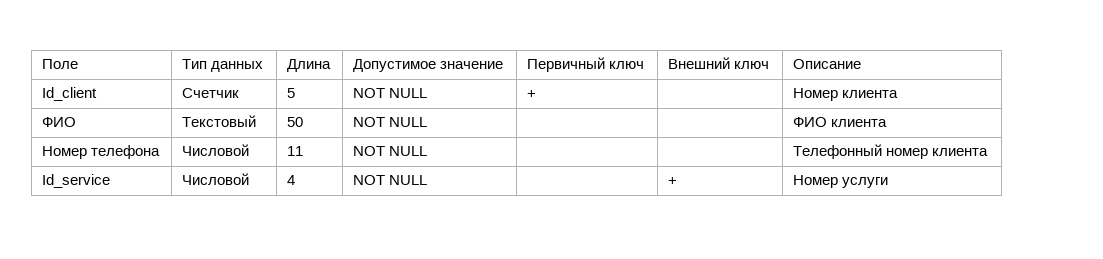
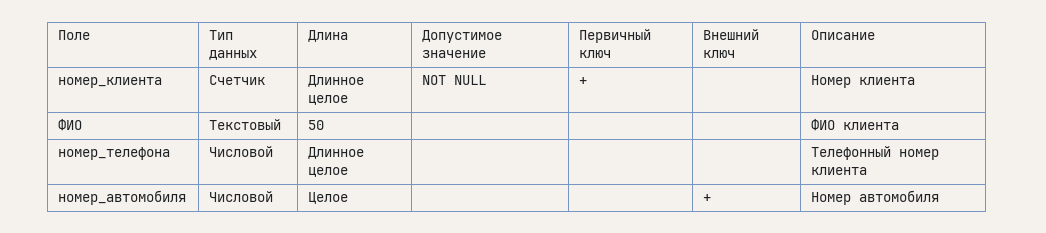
[41,87,97,101] Id_client -> [58,77,163,88] номер_клиента
[286,88,295,98] 5 -> [308,75,365,87] [308,95,349,105] Длинное целое
[352,117,427,127] NOT NULL -> (325, 125) none
[41,145,160,159] [181,144,249,156] [286,146,303,156] [352,146,427,156] Номер телефона | Числовой | 11 | NOT NULL -> [58,147,171,160] [209,146,274,157] [308,147,365,159] [308,167,349,177] номер_телефона | Числовой | Длинное целое |
[41,174,110,188] [181,173,249,185] [286,175,295,185] [352,175,427,185] Id_service | Числовой | 4 | NOT NULL -> [58,190,187,205] [209,191,274,202] [308,192,349,204] номер_автомобиля | Числовой | Целое |
[841,177,888,188] услуги -> [859,190,940,202] автомобиля

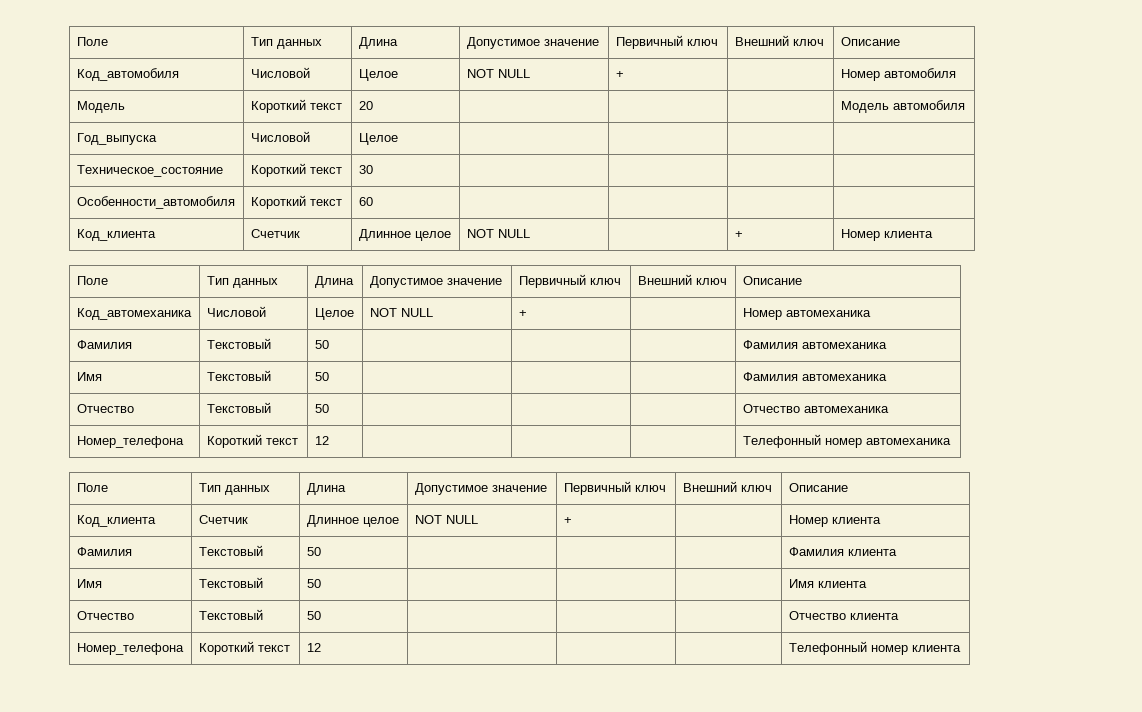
[58,77,163,88] номер_клиента -> [76,68,179,81] [250,67,310,78] [358,69,398,81] [466,69,530,78] [615,71,624,78] [840,68,956,81] [76,101,125,113] [250,99,342,113] [358,101,373,110] [840,100,965,113] [76,133,157,145] [250,131,310,142] [358,133,398,145] [76,165,223,177] [250,163,342,177] [358,165,373,174] [76,196,235,209] [250,195,342,209] [358,197,373,206] [76,229,156,241] [250,229,300,238] [358,229,451,241] [466,229,530,238] [734,231,743,238] [840,229,933,241] [76,276,108,285] [206,276,278,288] [314,276,354,288] [369,276,502,288] [518,274,621,288] [637,274,727,285] [742,276,802,285] [76,308,192,320] [206,306,266,317] [314,308,354,320] [369,308,433,317] [518,310,527,317] [742,308,871,320] [76,340,132,349] [206,338,271,349] [314,340,329,349] [742,340,887,349] [76,372,102,381] [206,370,271,381] [314,372,329,381] [742,372,887,381] [76,404,134,413] [206,402,271,413] [314,404,329,413] [742,404,889,413] [76,436,184,448] [206,434,298,448] [314,436,329,445] [742,434,951,448] [76,483,108,492] [198,483,270,495] [306,483,346,495] [414,483,547,495] [563,481,666,495] [682,481,772,492] [788,483,848,492] [76,515,156,527] Код_автомобиля | Числовой | Целое | NOT NULL | + | | Номер автомобиля // Модель | Короткий текст | 20 | | | | Модель автомобиля // Год_выпуска | Числовой | Целое | | | | // Техническое_состояние | Короткий текст | 30 | | | | // Особенности_автомобиля | Короткий текст | 60 | | | | // Код_клиента | Счетчик | Длинное целое | NOT NULL | | + | Номер клиента // Поле | Тип данных | Длина | Допустимое значение | Первичный ключ | Внешний ключ | Описание // Код_автомеханика | Числовой | Целое | NOT NULL | + | | Номер автомеханика // Фамилия | Текстовый | 50 | | | | Фамилия автомеханика // Имя | Текстовый | 50 | | | | Фамилия автомеханика // Отчество | Текстовый | 50 | | | | Отчество автомеханика // Номер_телефона | Короткий текст | 12 | | | | Телефонный номер автомеханика // Поле | Тип данных | Длина | Допустимое значение | Первичный ключ | Внешний ключ | Описание // Код_клиента
[58,118,83,131] [209,119,282,130] [308,120,325,130] [811,118,900,131] [58,147,171,160] [209,146,274,157] [308,147,365,159] [308,167,349,177] [811,146,940,160] [811,167,868,175] [58,190,187,205] [209,191,274,202] [308,192,349,204] [703,194,712,202] [811,190,940,205] ФИО | Текстовый | 50 | | | | ФИО клиента // номер_телефона | Числовой | Длинное целое | | | | Телефонный номер клиента // номер_автомобиля | Числовой | Целое | | | + | Номер автомобиля -> [76,547,132,556] [198,545,263,556] [306,547,321,556] [788,547,897,556] [76,579,102,588] [198,577,263,588] [306,579,321,588] [788,579,867,588] [76,611,134,620] [198,609,263,620] [306,611,321,620] [788,611,899,620] [76,643,184,655] [198,641,290,655] [306,643,321,652] [788,641,961,655] Фамилия | Текстовый | 50 | | | | Фамилия клиента // Имя | Текстовый | 50 | | | | Имя клиента // Отчество | Текстовый | 50 | | | | Отчество клиента // Номер_телефона | Короткий текст | 12 | | | | Телефонный номер клиента

